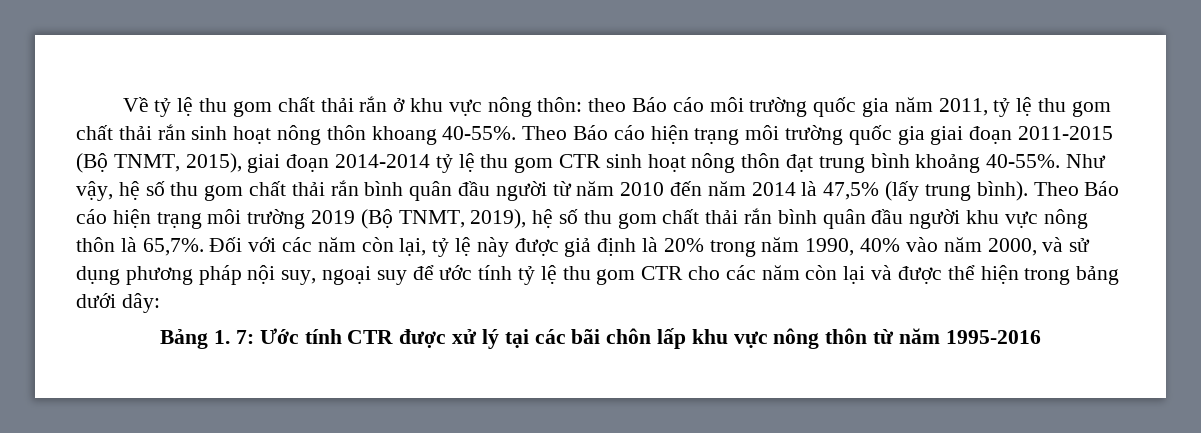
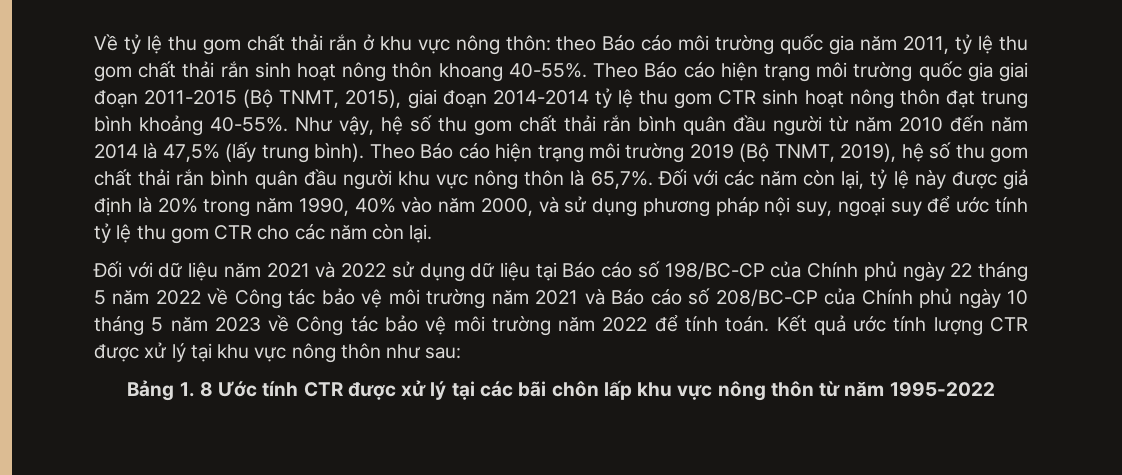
[843,265,1120,285] [76,293,160,313] lại và được thể hiện trong bảng dưới dây: -> [409,224,433,243] [93,261,1029,282] [94,288,1028,309] [94,315,1029,336] [94,342,462,363] lại. // Đối với dữ liệu năm 2021 và 2022 sử dụng dữ liệu tại Báo cáo số 198/BC-CP của Chính phủ ngày 22 tháng 5 năm 2022 về Công tác bảo vệ môi trường năm 2021 và Báo cáo số 208/BC-CP của Chính phủ ngày 10 tháng 5 năm 2023 về Công tác bảo vệ môi trường năm 2022 để tính toán. Kết quả ước tính lượng CTR được xử lý tại khu vực nông thôn như sau:
[236,330,255,344] 7: -> [199,382,213,397] 8
[945,330,1041,344] 1995-2016 -> [889,382,995,397] 1995-2022

